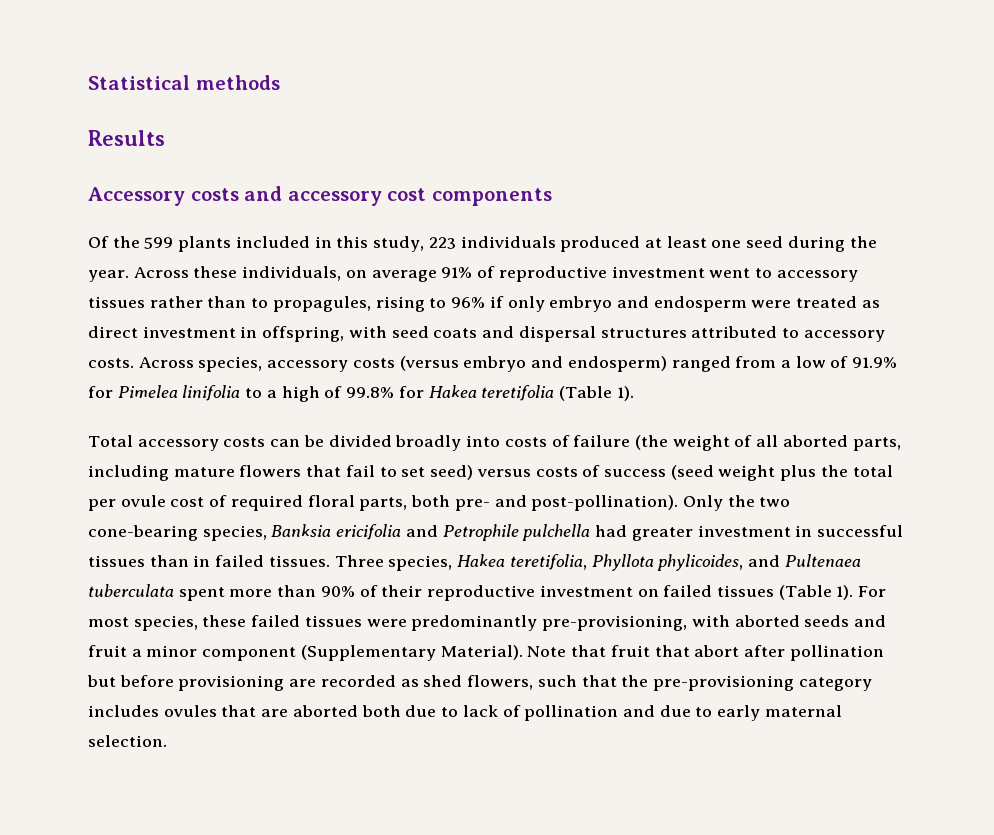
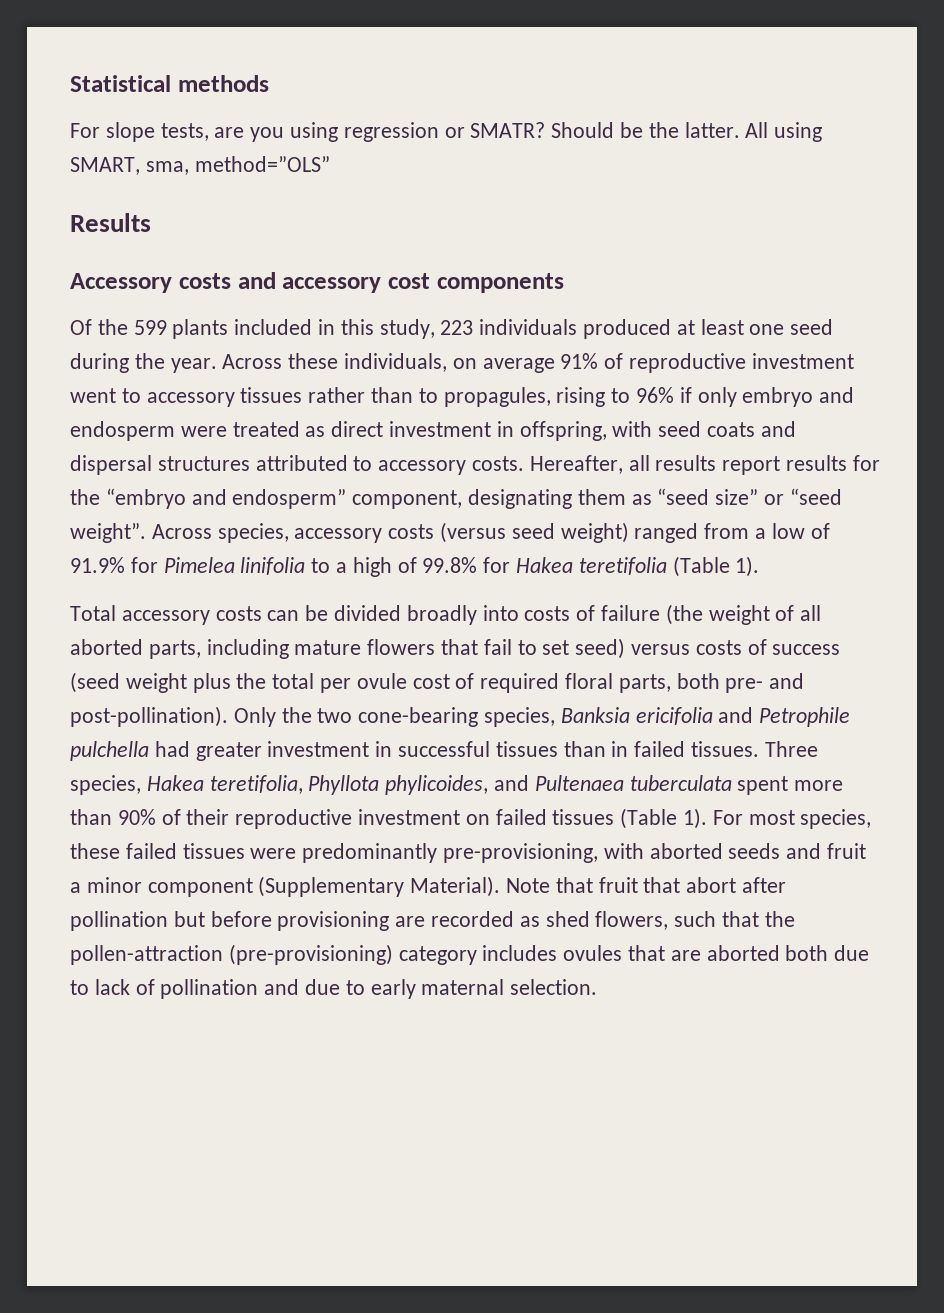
(280, 82) none -> [70,122,823,142] [70,156,330,175] // For slope tests, are you using regression or SMATR? Should be the latter. All using SMART, sma, method=”OLS”
(134, 363) none -> [529,455,880,475] [70,488,842,509] [70,523,146,543] Hereafter, all results report results for the “embryo and endosperm” component, designating them as “seed size” or “seed weight”.
[463,356,667,372] embryo and endosperm) -> [511,522,629,543] seed weight)
[652,675,794,691] pre-provisioning -> [70,944,393,965] pollen-attraction (pre-provisioning)

